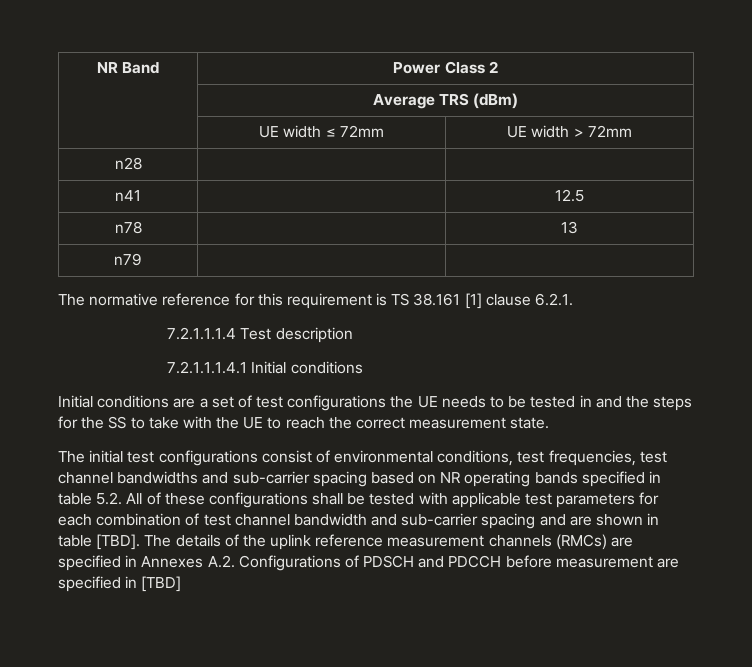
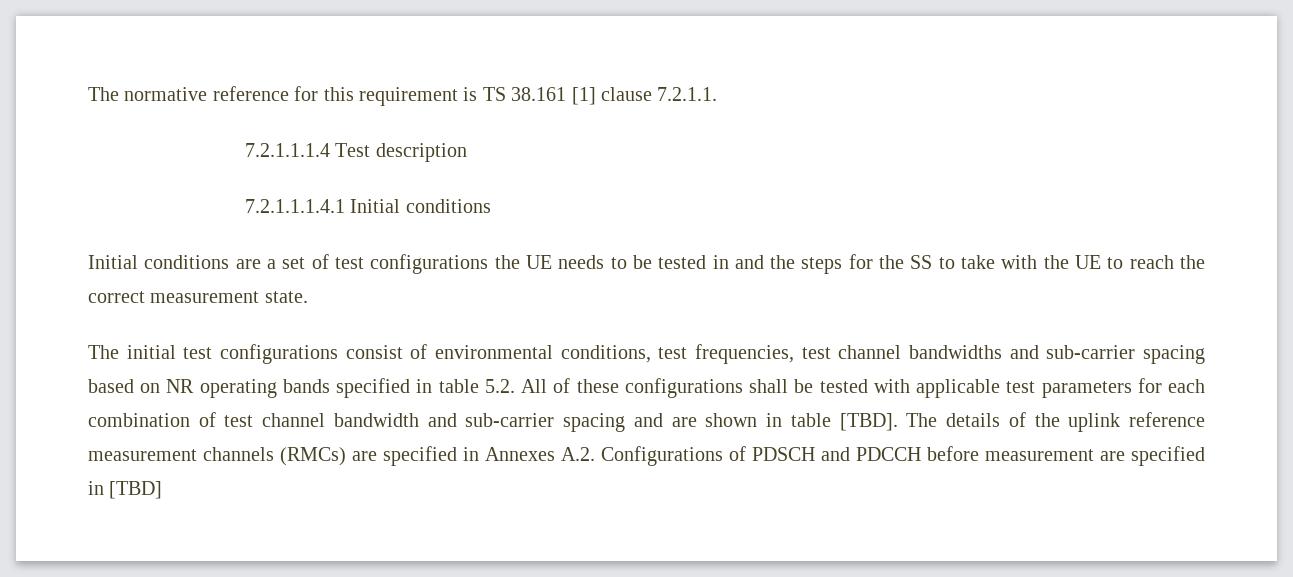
[96,62,160,74] [393,61,498,74] [372,93,519,109] [259,125,384,138] [507,125,632,138] [114,157,142,170] [115,190,141,201] [555,189,584,202] [114,221,142,234] [561,221,578,234] [114,253,142,266] NR Band | Power Class 2 // | Average TRS (dBm) // | UE width ≤ 72mm | UE width > 72mm // n28 | | // n41 | | 12.5 // n78 | | 13 // n79 | | // -> (88, 94) none
[535,293,574,306] 6.2.1. -> [657,87,718,101] 7.2.1.1.

